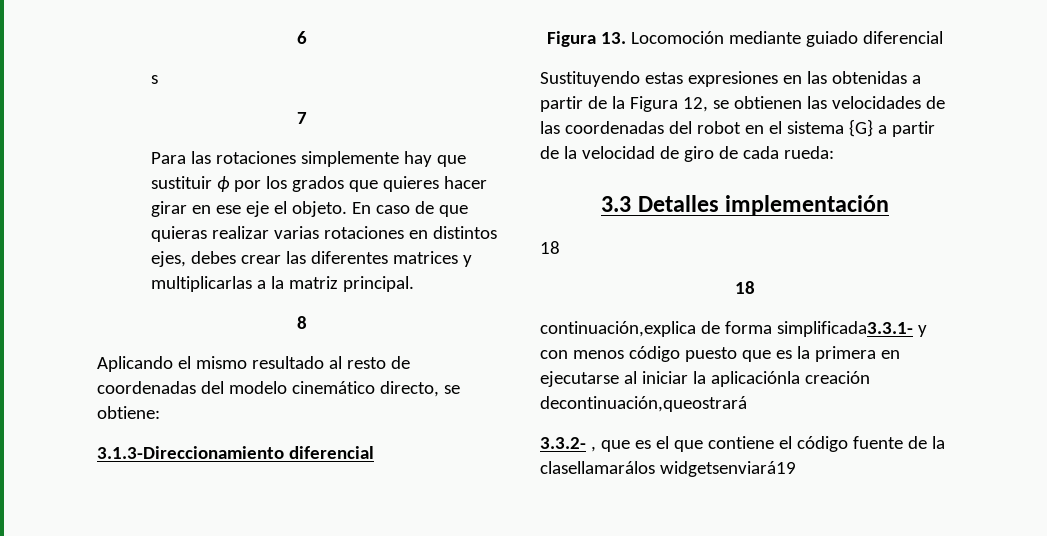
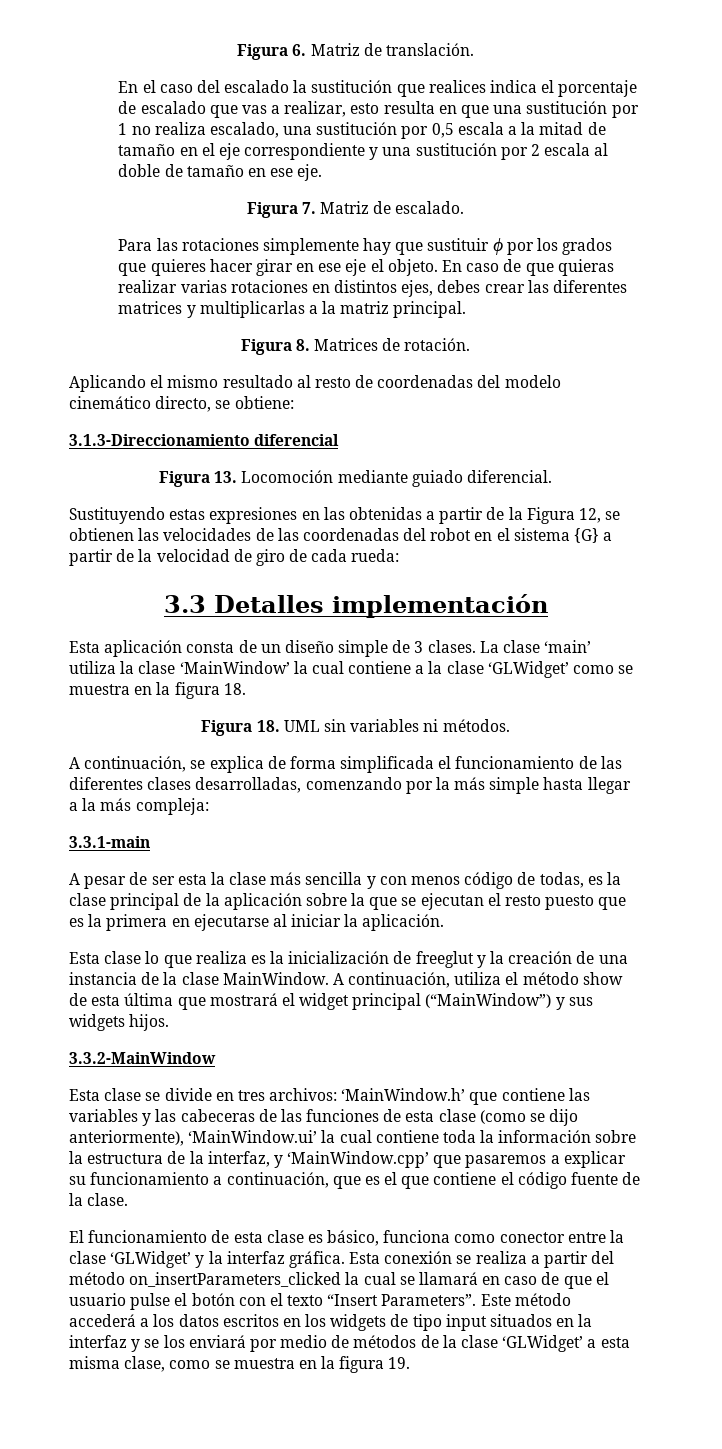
[297,31,307,44] [150,75,158,84] [297,112,307,124] 6 // s // 7 -> [237,43,474,60] [118,80,638,97] [118,101,639,118] [118,122,606,139] [118,143,609,160] [118,164,323,181] [246,201,465,218] Figura 6. Matriz de translación. // En el caso del escalado la sustitución que realices indica el porcentaje de escalado que vas a realizar, esto resulta en que una sustitución por 1 no realiza escalado, una sustitución por 0,5 escala a la mitad de tamaño en el eje correspondiente y una sustitución por 2 escala al doble de tamaño en ese eje. // Figura 7. Matriz de escalado.
[297,316,307,329] 8 -> [240,338,471,355] Figura 8. Matrices de rotación.
[862,31,943,44] diferencial -> [466,470,552,483] diferencial.
[540,241,560,254] [735,281,755,294] [540,321,927,337] [540,346,680,362] 18 // 18 // continuación,explica de forma simplificada3.3.1- y con menos código -> [69,640,592,657] [69,661,634,678] [69,682,246,699] [201,719,510,736] [69,756,622,773] [69,777,631,794] [69,798,209,815] [69,836,150,848] [69,872,621,889] [69,893,542,910] Esta aplicación consta de un diseño simple de 3 clases. La clase ‘main’ utiliza la clase ‘MainWindow’ la cual contiene a la clase ‘GLWidget’ como se muestra en la figura 18. // Figura 18. UML sin variables ni métodos. // A continuación, se explica de forma simplificada el funcionamiento de las diferentes clases desarrolladas, comenzando por la más simple hasta llegar a la más compleja: // 3.3.1-main // A pesar de ser esta la clase más sencilla y con menos código de todas, es la clase principal de la aplicación sobre la que se ejecutan el resto
[710,371,870,387] [540,396,747,412] [540,437,596,452] aplicaciónla creación decontinuación,queostrará // 3.3.2- , -> [362,914,445,931] [69,951,628,968] [69,972,623,988] [69,993,593,1010] [69,1014,170,1031] [69,1052,216,1064] [69,1088,590,1105] [69,1109,579,1126] [69,1130,637,1146] [69,1151,626,1168] [69,1172,329,1188] aplicación. // Esta clase lo que realiza es la inicialización de freeglut y la creación de una instancia de la clase MainWindow. A continuación, utiliza el método show de esta última que mostrará el widget principal (“MainWindow”) y sus widgets hijos. // 3.3.2-MainWindow // Esta clase se divide en tres archivos: ‘MainWindow.h’ que contiene las variables y las cabeceras de las funciones de esta clase (como se dijo anteriormente), ‘MainWindow.ui’ la cual contiene toda la información sobre la estructura de la interfaz, y ‘MainWindow.cpp’ que pasaremos a explicar su funcionamiento a continuación,
[540,461,796,477] clasellamarálos widgetsenviará19 -> [87,1193,129,1206] [69,1230,625,1246] [69,1251,615,1268] [69,1272,609,1289] [69,1293,571,1310] [69,1314,593,1331] [69,1335,630,1352] [69,1356,411,1373] clase. // El funcionamiento de esta clase es básico, funciona como conector entre la clase ‘GLWidget’ y la interfaz gráfica. Esta conexión se realiza a partir del método on_insertParameters_clicked la cual se llamará en caso de que el usuario pulse el botón con el texto “Insert Parameters”. Este método accederá a los datos escritos en los widgets de tipo input situados en la interfaz y se los enviará por medio de métodos de la clase ‘GLWidget’ a esta misma clase, como se muestra en la figura 19.

